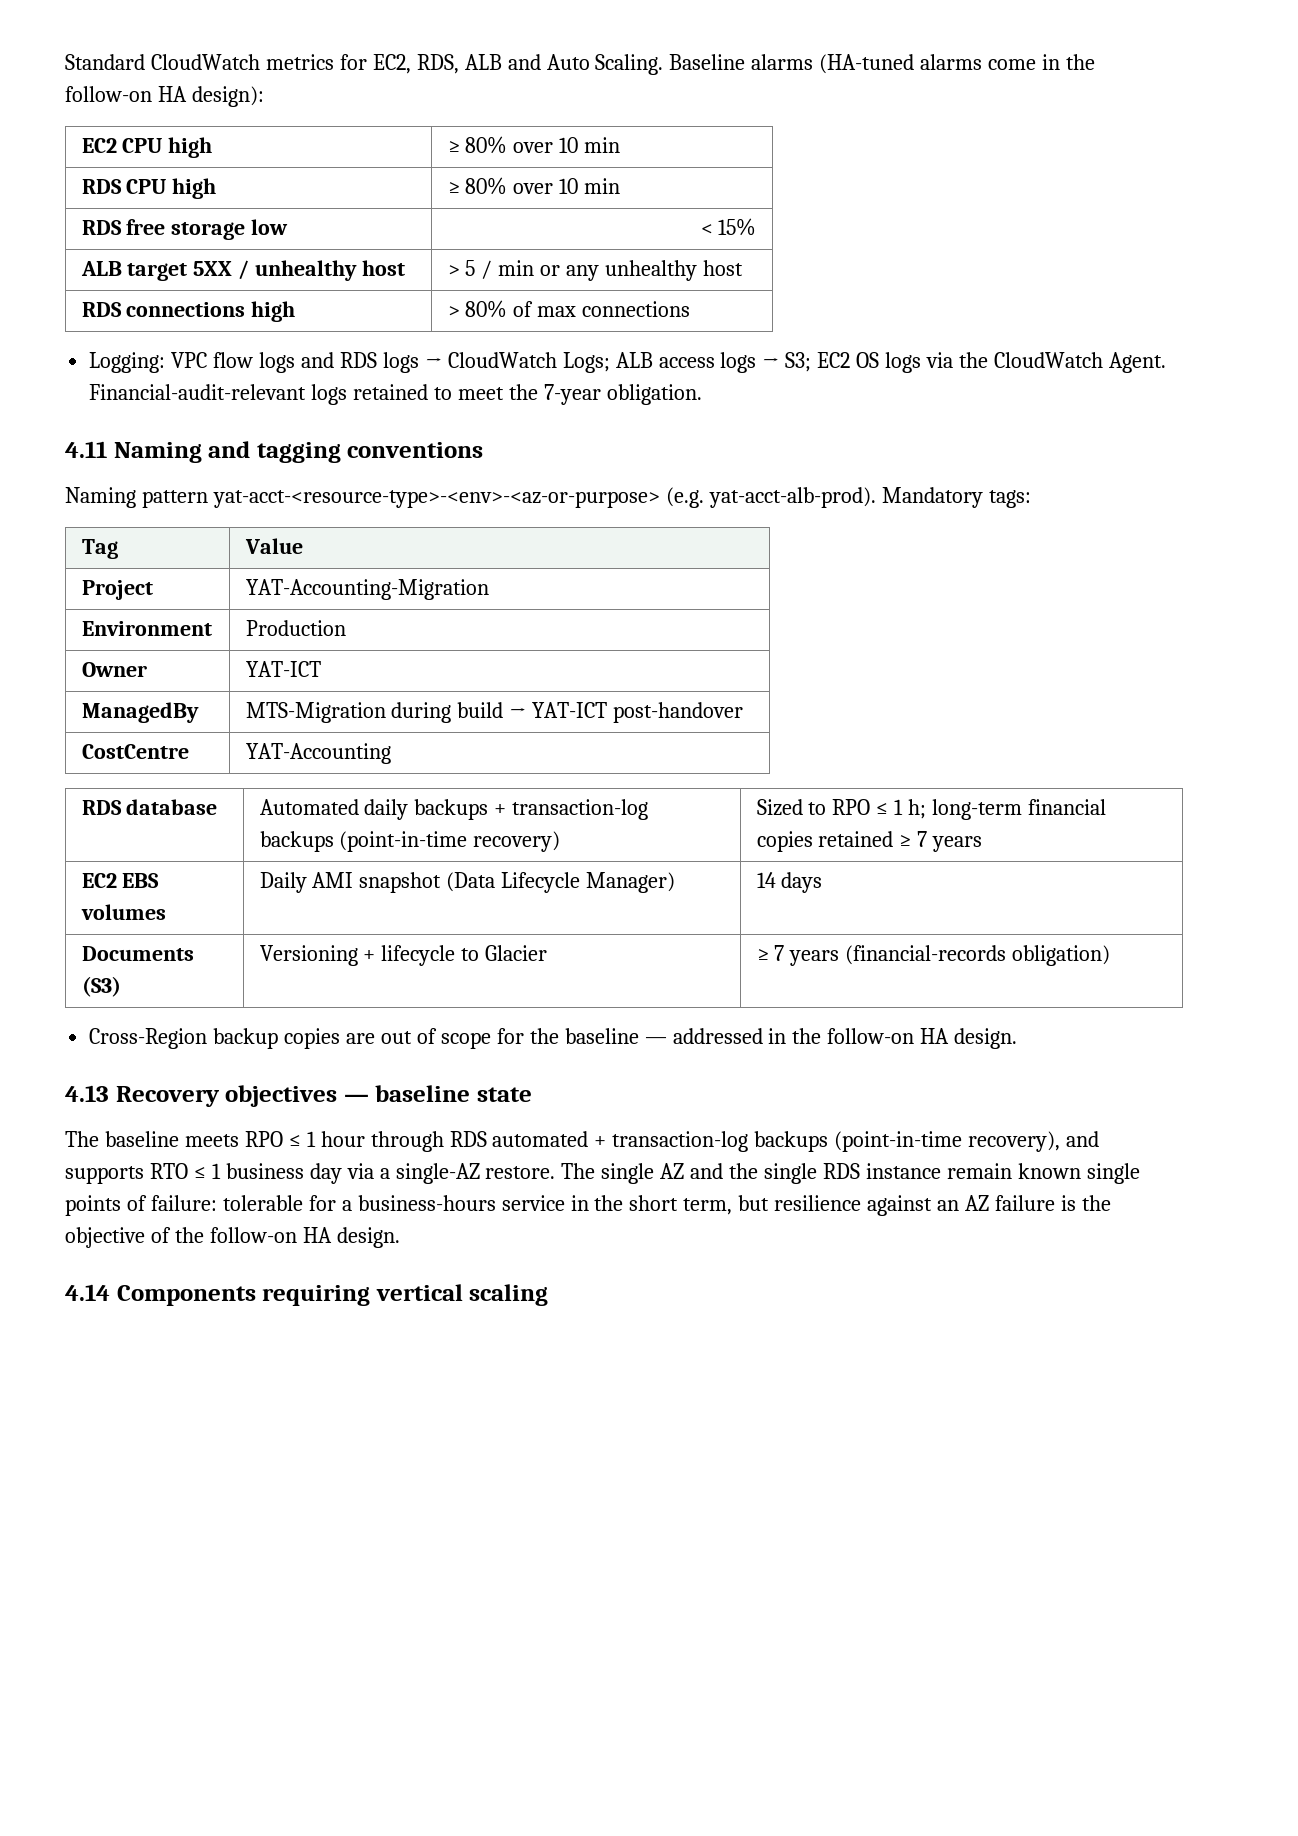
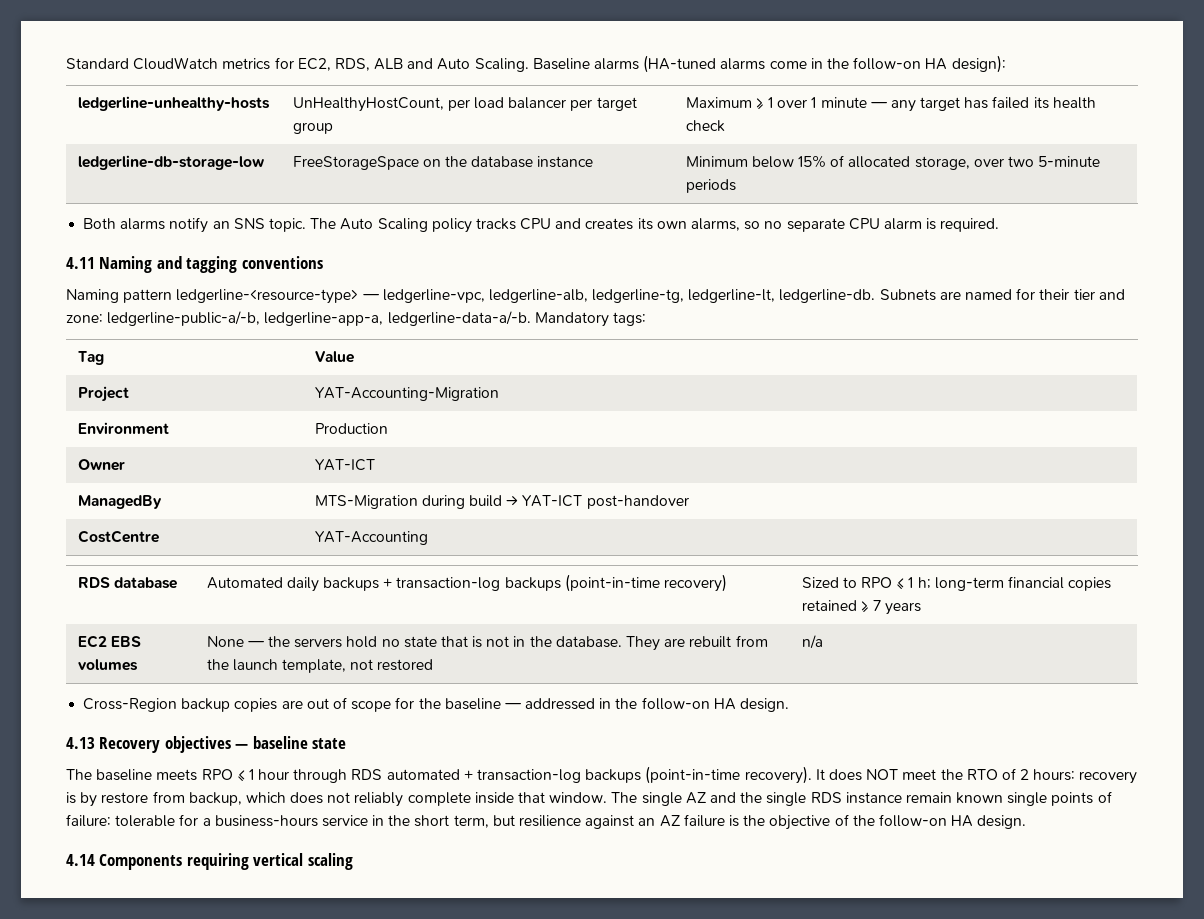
[81,137,213,158] [447,136,621,154] [81,178,217,199] [447,177,621,195] [81,219,289,240] [700,218,757,236] [80,260,406,281] [447,260,744,281] [81,301,296,322] [447,300,691,318] [89,352,1166,373] [89,384,702,405] EC2 CPU high | ≥ 80% over 10 min // RDS CPU high | ≥ 80% over 10 min // RDS free storage low | < 15% // ALB target 5XX / unhealthy host | > 5 / min or any unhealthy host // RDS connections high | > 80% of max connections // Logging: VPC flow logs and RDS logs → CloudWatch Logs; ALB access logs → S3; EC2 OS logs via the CloudWatch Agent. Financial-audit-relevant logs retained to meet the 7-year obligation. -> [77,96,270,111] [292,97,637,112] [292,122,333,134] [685,96,1096,112] [685,120,725,132] [77,155,264,170] [292,156,594,170] [685,155,1101,170] [685,179,736,193] [83,217,1000,233] ledgerline-unhealthy-hosts | UnHealthyHostCount, per load balancer per target group | Maximum ≥ 1 over 1 minute — any target has failed its health check // ledgerline-db-storage-low | FreeStorageSpace on the database instance | Minimum below 15% of allocated storage, over two 5-minute periods // Both alarms notify an SNS topic. The Auto Scaling policy tracks CPU and creates its own alarms, so no separate CPU alarm is required.
[212,487,876,508] yat-acct-<resource-type>-<env>-<az-or-purpose> (e.g. yat-acct-alb-prod). -> [176,288,1125,304] [66,311,531,326] ledgerline-<resource-type> — ledgerline-vpc, ledgerline-alb, ledgerline-tg, ledgerline-lt, ledgerline-db. Subnets are named for their tier and zone: ledgerline-public-a/-b, ledgerline-app-a, ledgerline-data-a/-b.
[259,872,676,893] [756,872,823,893] [81,946,194,961] [81,976,121,997] [259,945,548,966] [756,945,1111,966] Daily AMI snapshot (Data Lifecycle Manager) | 14 days // Documents (S3) | Versioning + lifecycle to Glacier | ≥ 7 years (financial-records obligation) -> [206,635,768,651] [206,659,434,673] [801,635,823,649] None — the servers hold no state that is not in the database. They are rebuilt from the launch template, not restored | n/a
[968,1131,1100,1152] [65,1163,556,1184] recovery), and supports RTO ≤ 1 business day via a single-AZ restore. -> [744,766,1138,784] [66,791,608,807] recovery). It does NOT meet the RTO of 2 hours: recovery is by restore from backup, which does not reliably complete inside that window.

